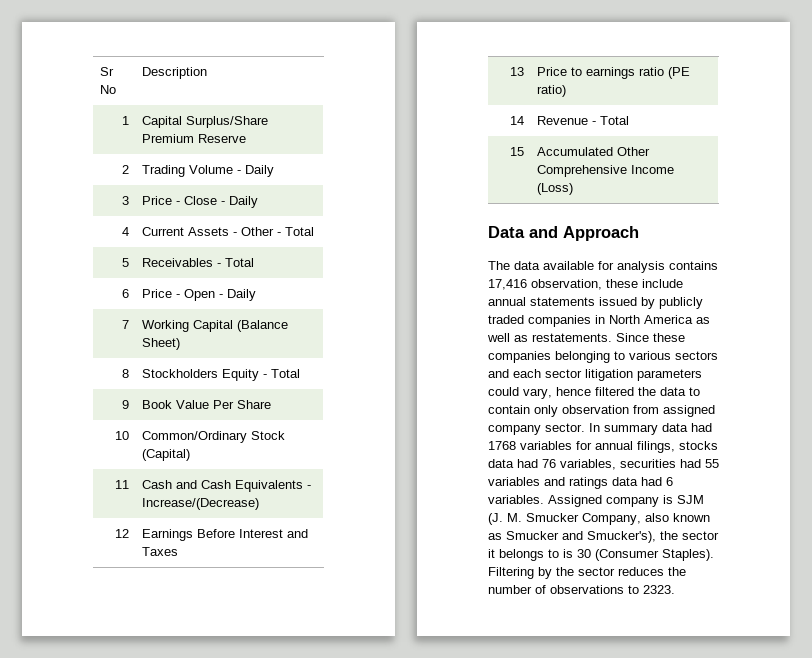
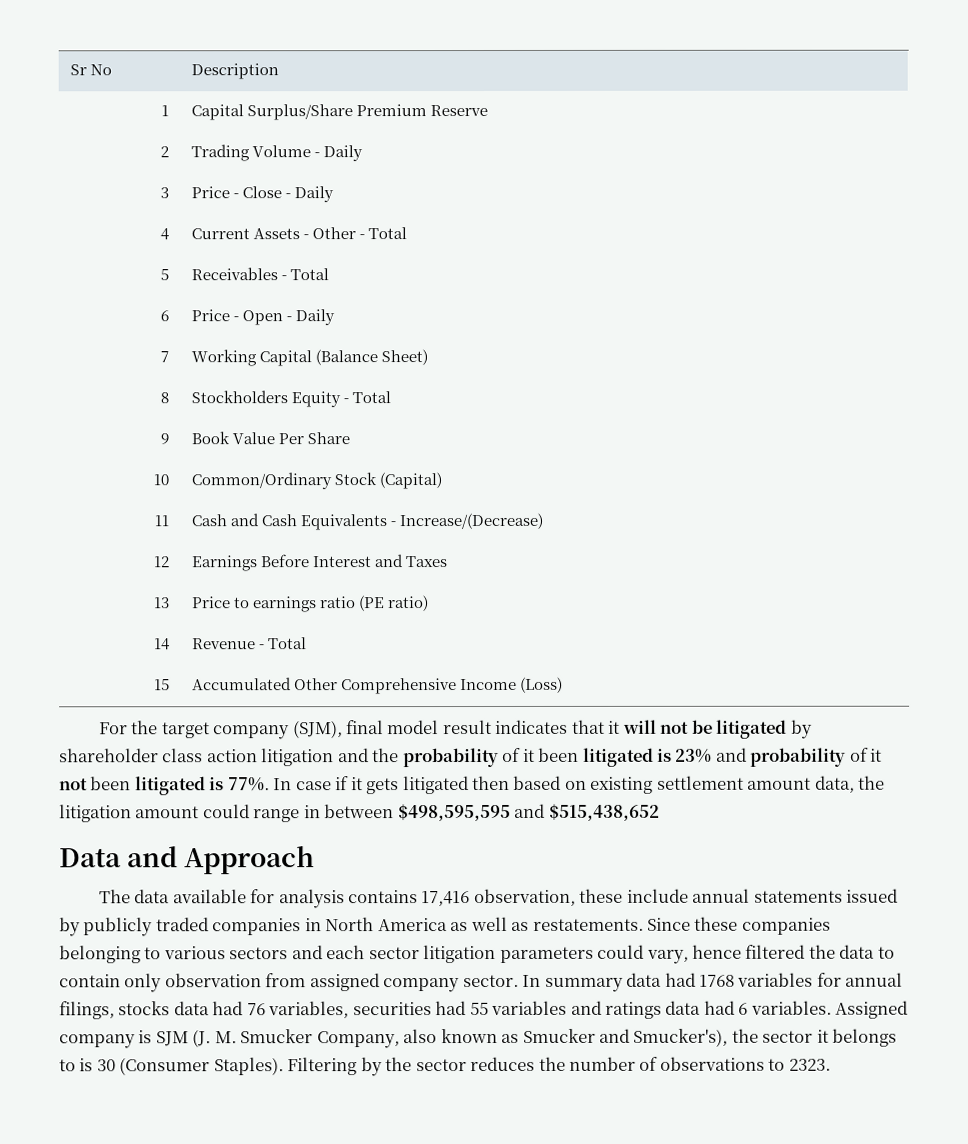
(573, 189) none -> [98,719,813,740] [59,747,883,768] [59,775,886,796] [59,803,660,823] // For the target company (SJM), final model result indicates that it will not be litigated by shareholder class action litigation and the probability of it been litigated is 23% and probability of it not been litigated is 77%. In case if it gets litigated then based on existing settlement amount data, the litigation amount could range in between $498,595,595 and $515,438,652

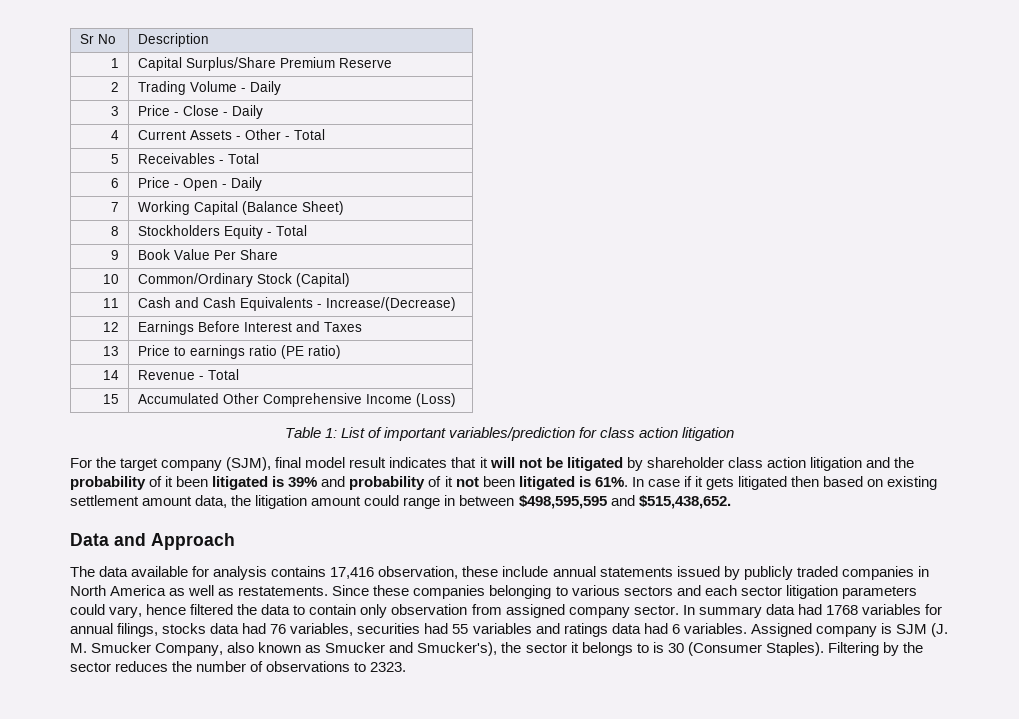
(564, 684) none -> [284,427,735,441] // Table 1: List of important variables/prediction for class action litigation
[675,748,713,763] 23% -> [288,477,318,487] 39%
[227,777,270,792] 77%. -> [594,477,628,487] 61%.
[548,803,660,821] $515,438,652 -> [638,495,731,509] $515,438,652.

